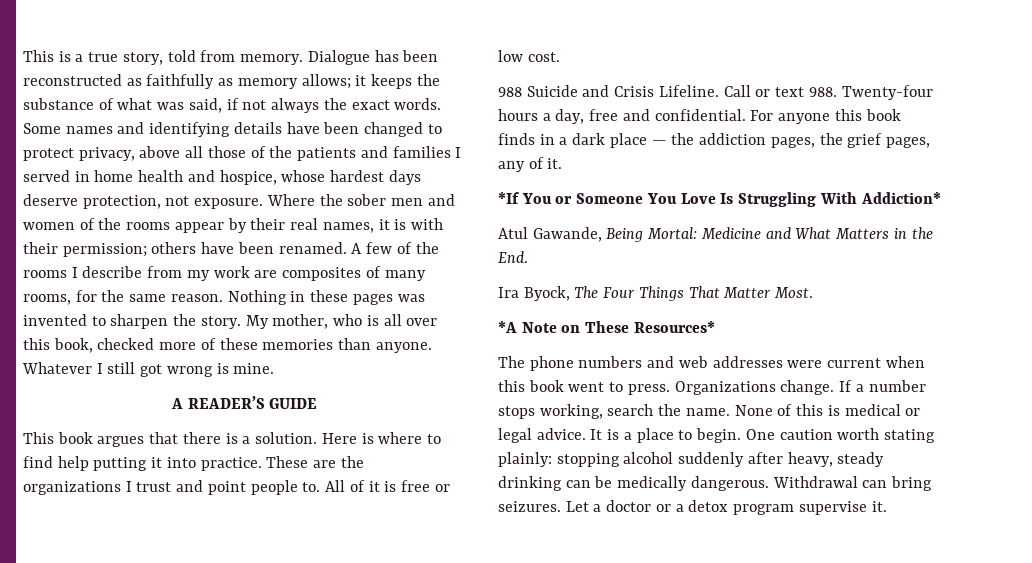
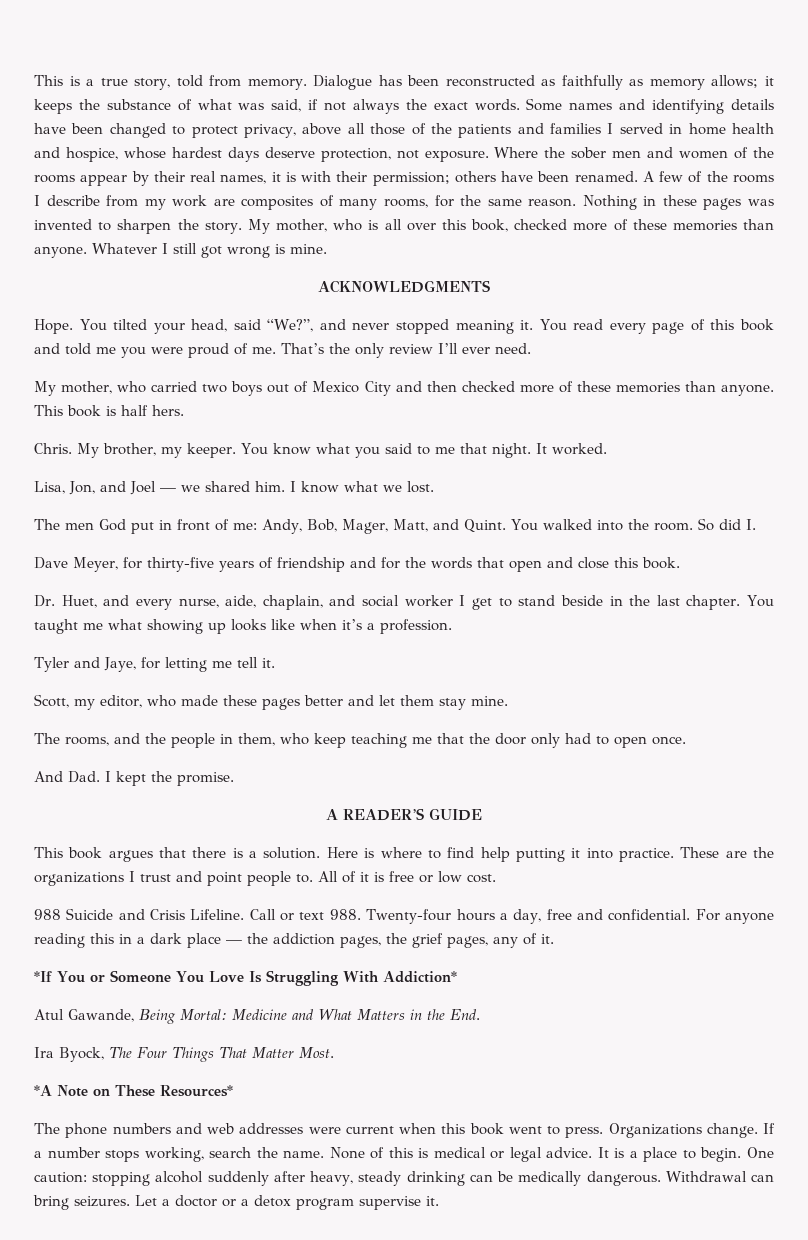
(275, 368) none -> [318,280,490,293] [34,319,774,334] [34,343,531,358] [34,381,774,396] [34,405,184,417] [34,443,607,458] [34,481,434,495] [34,518,756,534] [34,557,680,572] [34,595,775,610] [34,619,452,634] [34,657,275,672] [34,694,508,710] [34,733,686,748] [34,771,234,786] // ACKNOWLEDGMENTS // Hope. You tilted your head, said “We?”, and never stopped meaning it. You read every page of this book and told me you were proud of me. That’s the only review I’ll ever need. // My mother, who carried two boys out of Mexico City and then checked more of these memories than anyone. This book is half hers. // Chris. My brother, my keeper. You know what you said to me that night. It worked. // Lisa, Jon, and Joel — we shared him. I know what we lost. // The men God put in front of me: Andy, Bob, Mager, Matt, and Quint. You walked into the room. So did I. // Dave Meyer, for thirty-five years of friendship and for the words that open and close this book. // Dr. Huet, and every nurse, aide, chaplain, and social worker I get to stand beside in the last chapter. You taught me what showing up looks like when it’s a profession. // Tyler and Jaye, for letting me tell it. // Scott, my editor, who made these pages better and let them stay mine. // The rooms, and the people in them, who keep teaching me that the door only had to open once. // And Dad. I kept the promise.
[834,109,901,121] [498,133,535,145] this book finds -> [34,933,114,948] reading this
[779,428,935,443] [498,452,552,467] caution worth stating plainly: -> [34,1172,87,1183] caution:

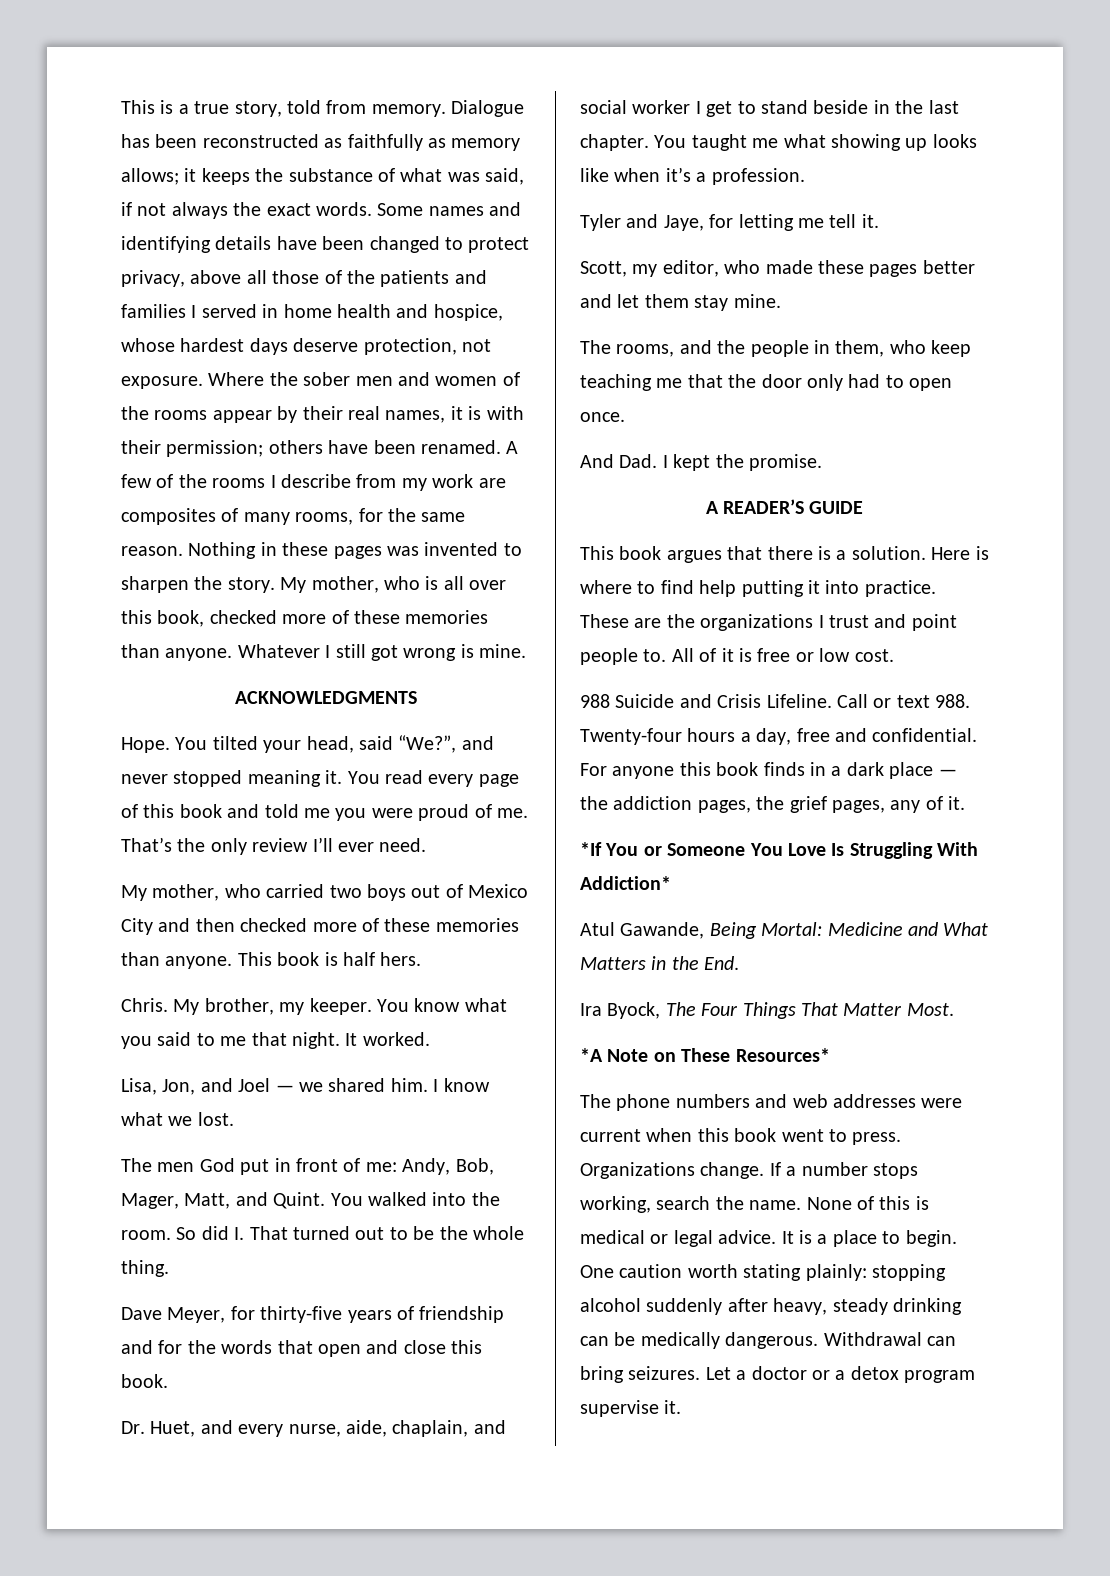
(756, 524) none -> [249,1226,524,1240] [121,1260,169,1277] That turned out to be the whole thing.
[34,933,114,948] reading this -> [679,762,805,776] this book finds
[34,1172,87,1183] caution: -> [619,1264,867,1281] caution worth stating plainly:

